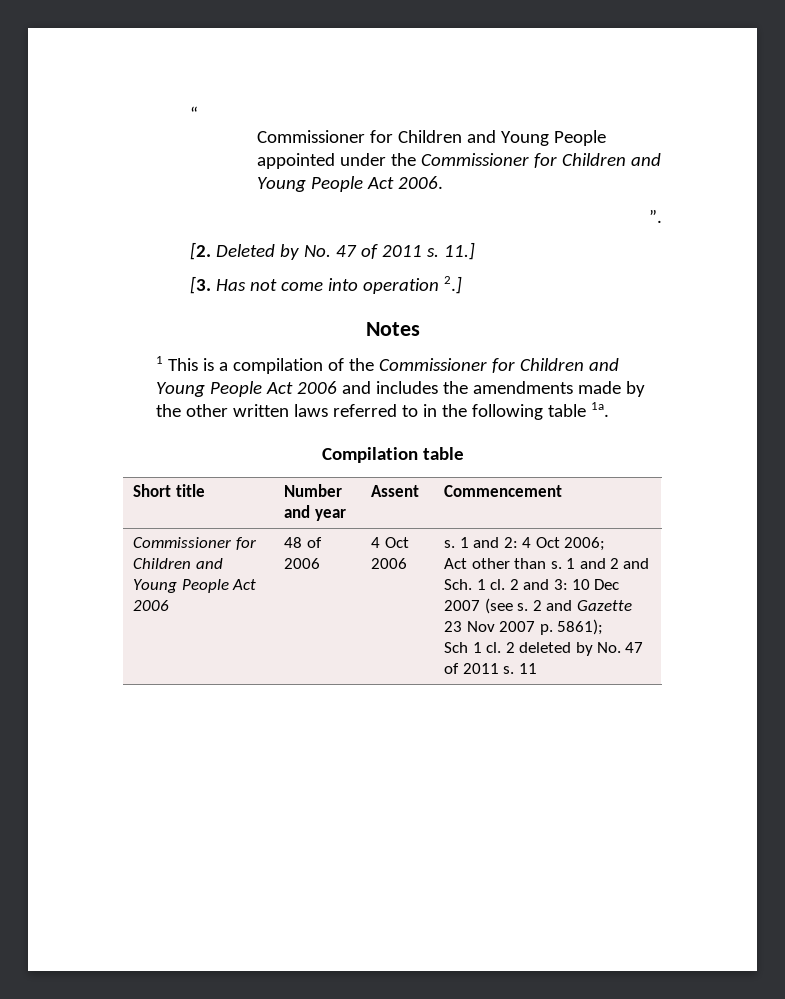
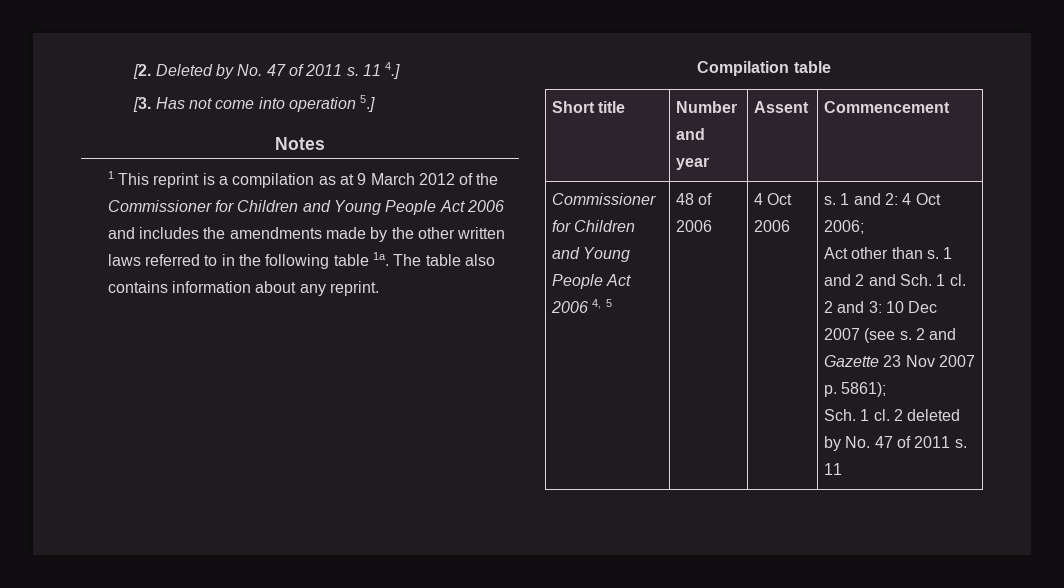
[189,106,198,120] [256,130,606,146] [256,153,661,169] [256,176,443,192] [649,209,662,223] “ // Commissioner for Children and Young People appointed under the Commissioner for Children and Young People Act 2006. // ”. // -> (133, 71) none
[443,242,475,260] 11.] -> [362,62,401,79] 11 4.]
[443,276,462,294] 2.] -> [360,95,376,112] 5.]
(199, 364) none -> [153,173,200,188] reprint
(324, 366) none -> [318,173,455,185] as at 9 March 2012
(610, 409) none -> [393,254,495,266] [107,281,379,296] The table also contains information about any reprint.
(170, 605) none -> [592,299,612,309] 4, 5
[444,642,469,653] Sch -> [824,409,857,421] Sch.

